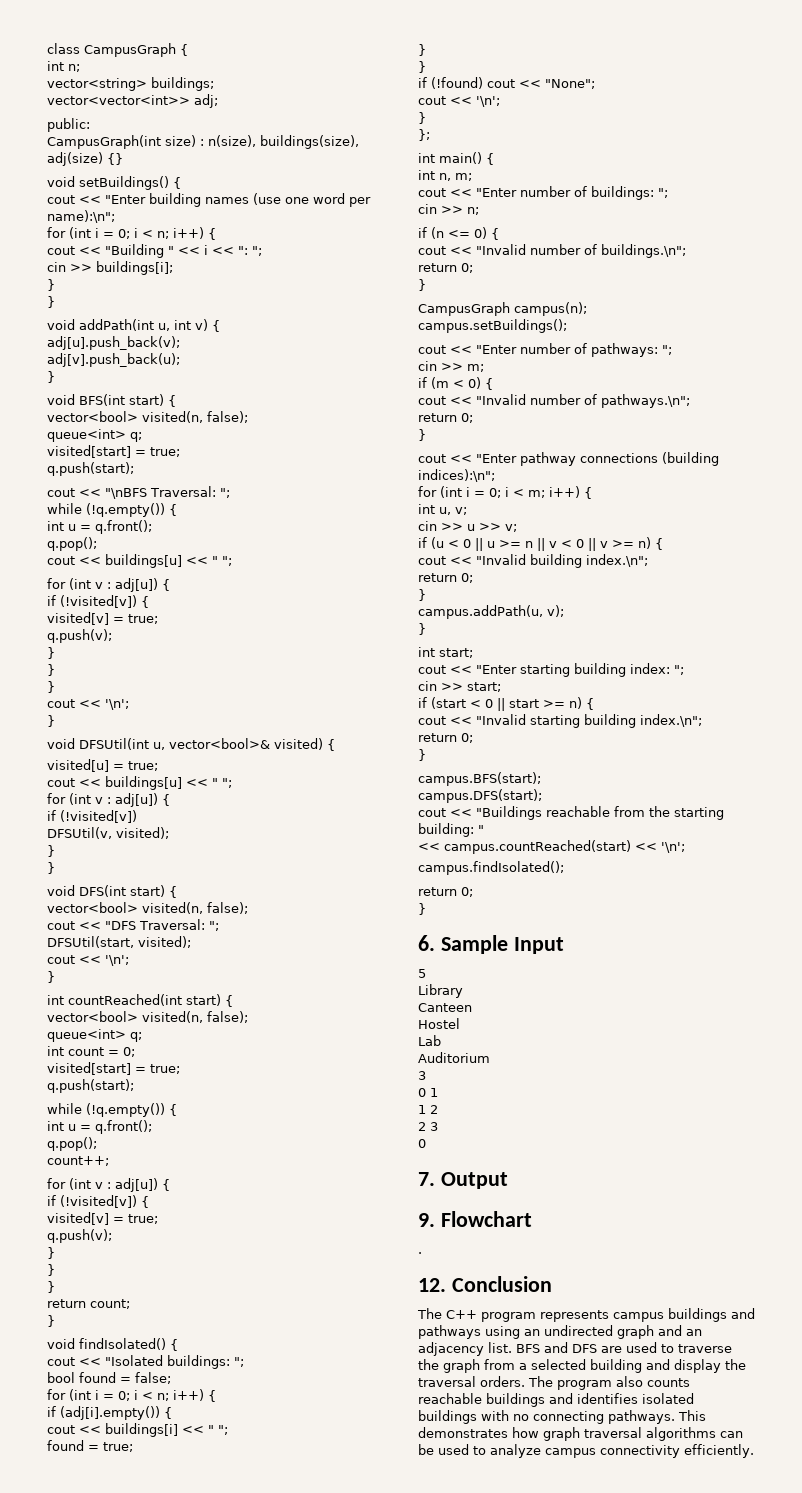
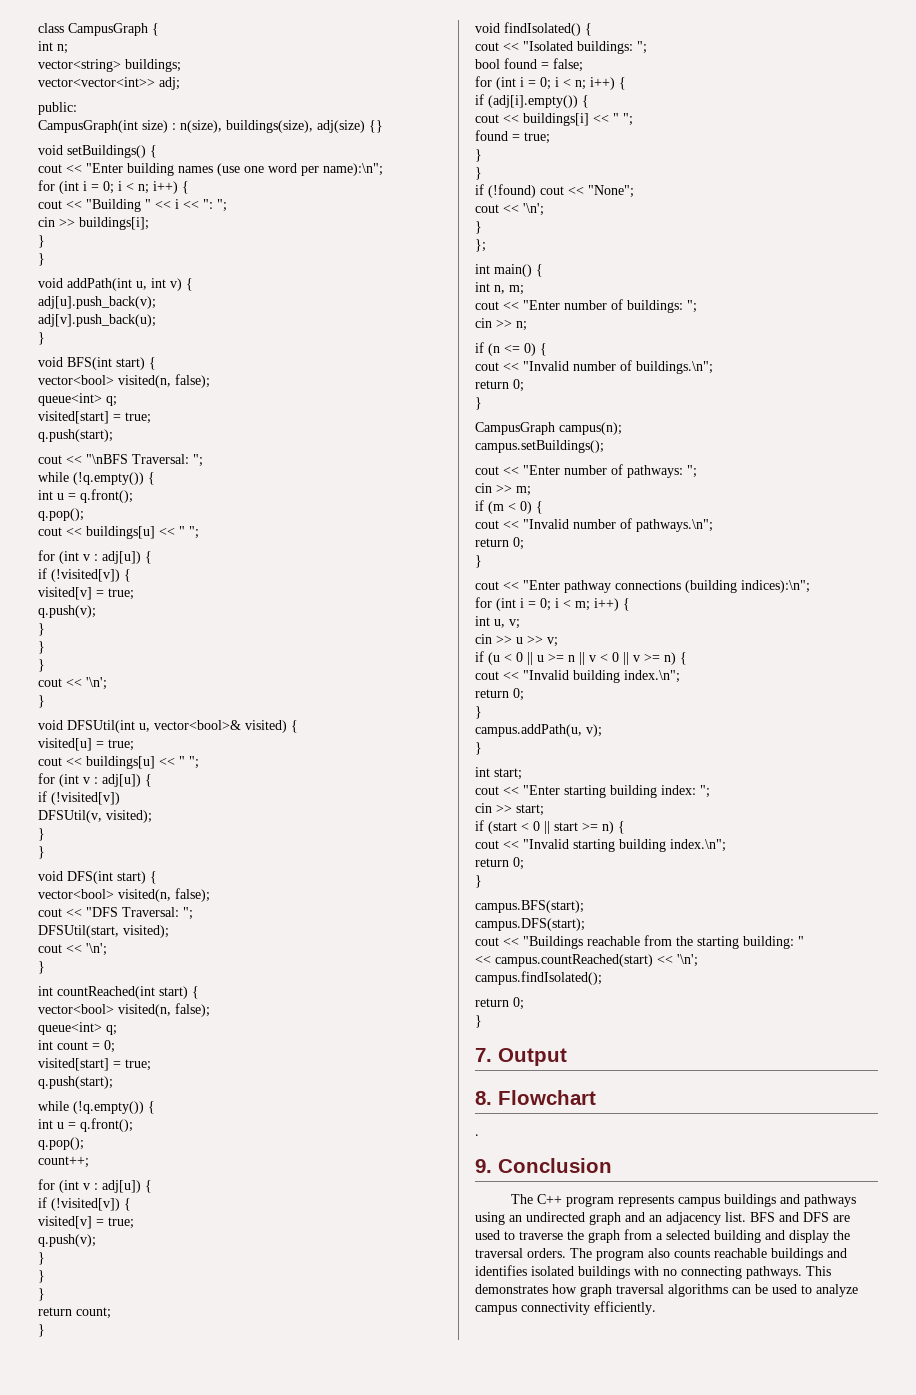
[418,935,564,954] [418,969,426,978] [418,984,463,998] [418,1003,472,1012] [418,1018,460,1029] [418,1035,441,1046] [418,1052,490,1063] [418,1071,426,1080] [418,1088,438,1097] [418,1105,438,1114] [418,1122,438,1131] [418,1139,426,1148] // 6. Sample Input // 5 // Library // Canteen // Hostel // Lab // Auditorium // 3 // 0 1 // 1 2 // 2 3 // 0 -> (482, 1021) none
[418,1213,435,1227] 9. -> [475,1091,492,1105] 8.
[418,1278,446,1292] 12. -> [475,1159,492,1173] 9.

